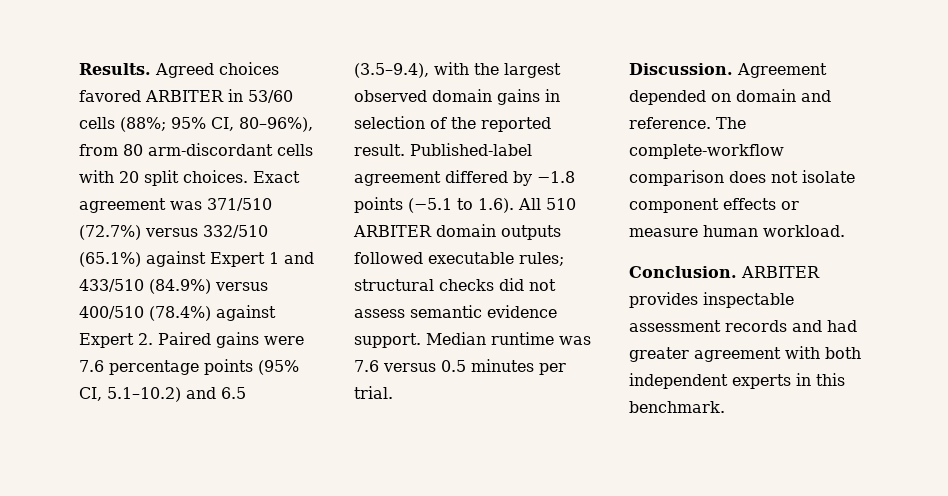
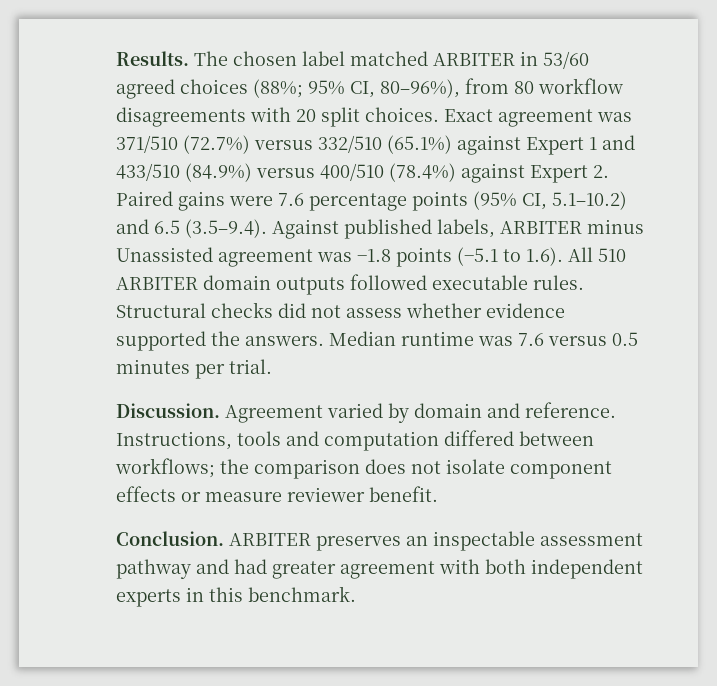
[155,62,279,78] [79,90,141,102] Agreed choices favored -> [194,51,428,66] The chosen label matched
[79,117,115,129] cells -> [116,79,248,99] agreed choices
[148,143,313,156] arm-discordant cells -> [538,78,623,94] [116,107,246,127] workflow disagreements
[354,62,561,78] [354,89,560,105] [354,116,551,132] [354,143,532,156] [354,170,532,186] (3.5–9.4), with the largest observed domain gains in selection of the reported result. Published-label agreement differed by -> [185,219,644,239] [116,247,352,267] (3.5–9.4). Against published labels, ARBITER minus Unassisted agreement was
[519,252,564,266] [354,279,434,291] rules; structural -> [533,275,584,290] [116,303,206,318] rules. Structural
[410,305,557,318] [354,333,421,348] semantic evidence support. -> [406,303,565,318] [116,331,324,351] whether evidence supported the answers.
[629,90,731,105] depended on -> [327,403,409,423] varied by
[716,117,746,129] [629,144,784,159] The complete-workflow -> [116,430,594,451] [115,458,249,478] Instructions, tools and computation differed between workflows; the
[703,225,845,237] human workload. -> [287,486,438,502] reviewer benefit.
[629,292,698,308] provides -> [316,536,428,551] preserves an
[725,320,787,332] records -> [116,559,191,579] pathway

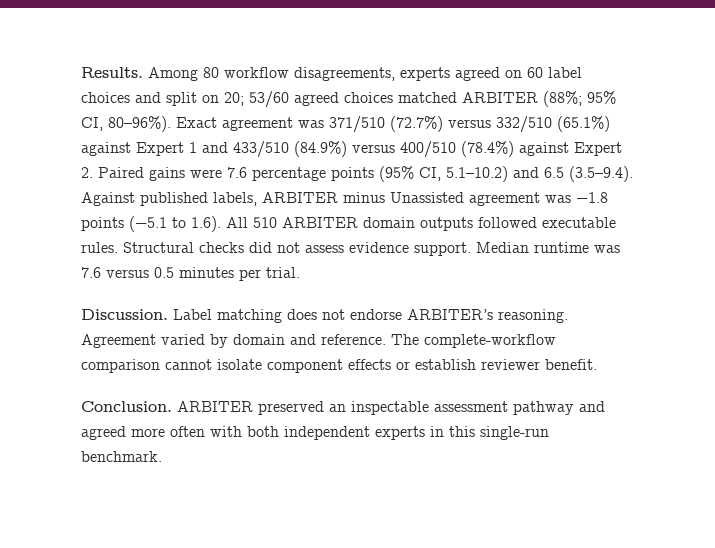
[194,51,538,66] The chosen label matched ARBITER in -> [148,67,582,81] [81,92,244,106] Among 80 workflow disagreements, experts agreed on 60 label choices and split on 20;
(248, 86) none -> [398,92,538,103] matched ARBITER
[380,78,623,98] [116,107,439,127] 80–96%), from 80 workflow disagreements with 20 split choices. -> [108,116,171,132] 80–96%).
[406,303,565,318] [116,331,324,351] whether evidence supported the answers. -> [349,242,471,256] evidence support.
(220, 410) none -> [173,309,568,323] Label matching does not endorse ARBITER’s reasoning.
[116,430,594,451] [115,458,441,479] Instructions, tools and computation differed between workflows; the comparison does not -> [391,334,556,348] [81,359,212,373] The complete-workflow comparison cannot
[205,492,282,502] measure -> [415,359,476,370] establish
[316,536,401,551] preserves -> [258,401,324,415] preserved
[234,559,435,579] had greater agreement -> [81,426,205,440] agreed more often
(243, 594) none -> [480,426,549,440] single-run

